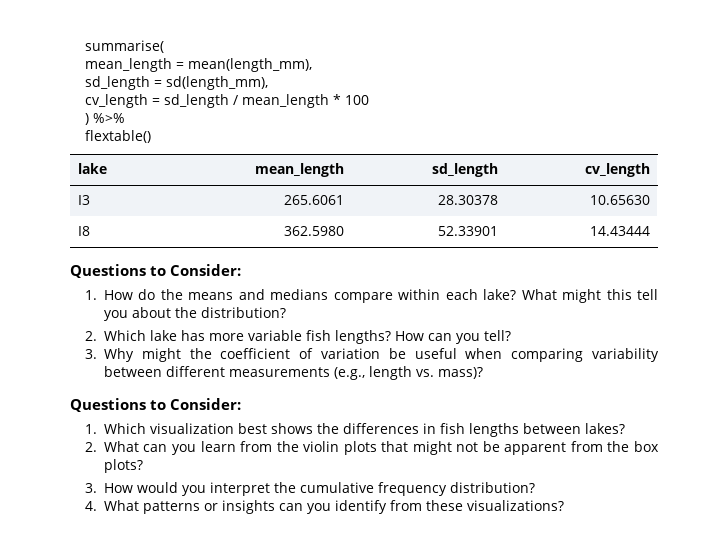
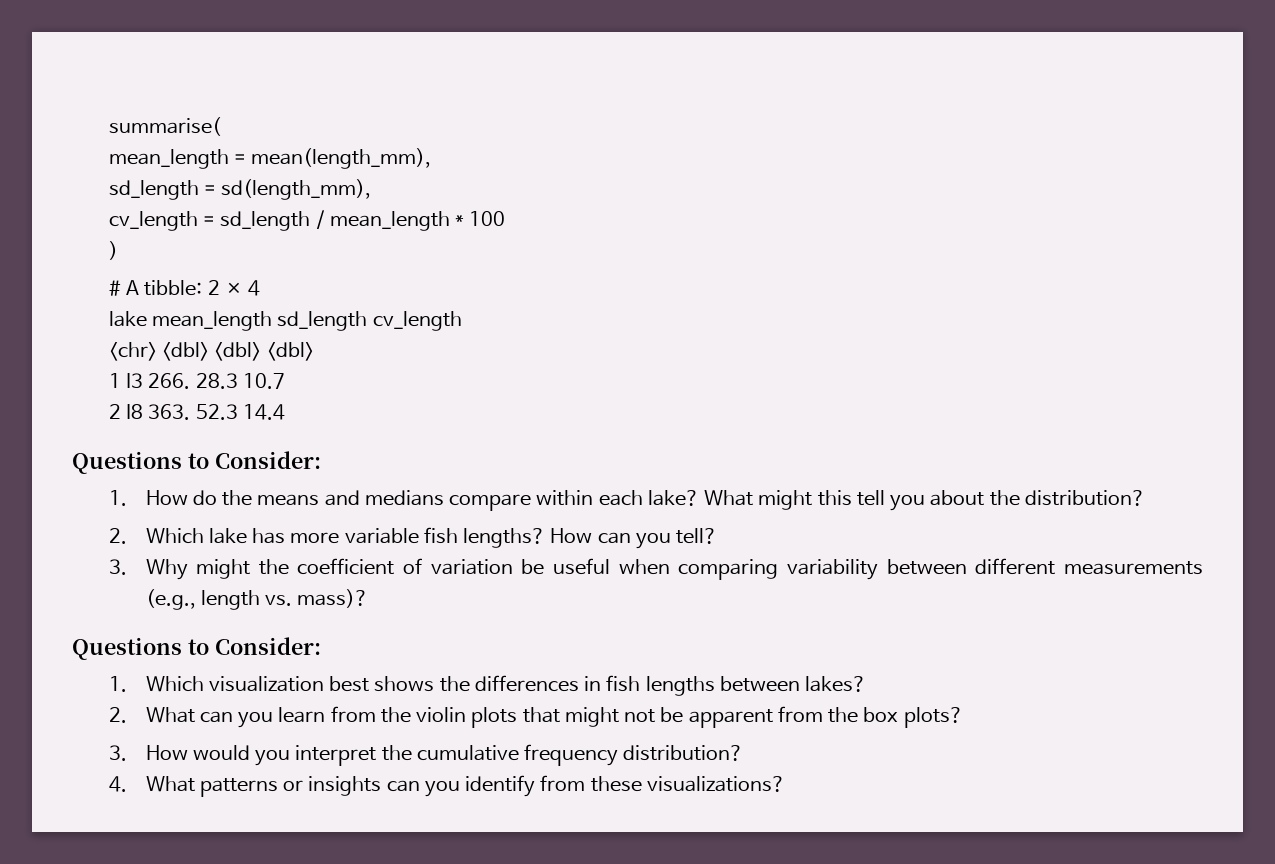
[93,113,126,123] [85,130,152,143] [77,163,107,174] [255,163,345,177] [432,163,499,177] [585,163,651,177] [77,195,90,205] [284,195,345,205] [438,195,499,205] [590,195,651,205] [77,226,90,236] [284,226,345,236] [438,226,499,236] [590,226,651,236] %>% // flextable() // lake | mean_length | sd_length | cv_length // I3 | 265.6061 | 28.30378 | 10.65630 // I8 | 362.5980 | 52.33901 | 14.43444 -> [108,280,261,296] [108,311,462,331] [108,342,314,361] [108,373,285,389] [108,404,285,420] // # A tibble: 2 × 4 // lake mean_length sd_length cv_length // <chr> <dbl> <dbl> <dbl> // 1 I3 266. 28.3 10.7 // 2 I8 363. 52.3 14.4

